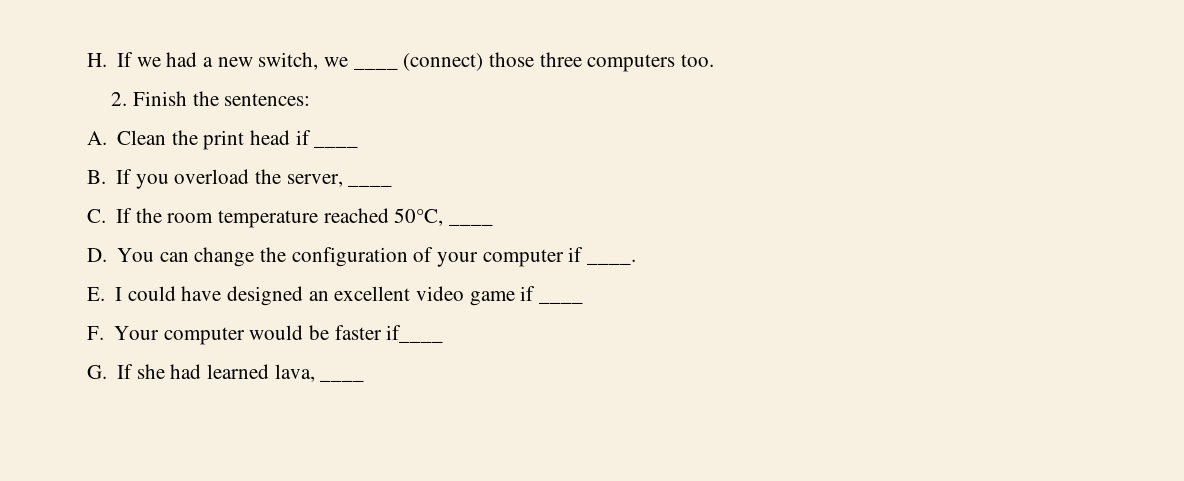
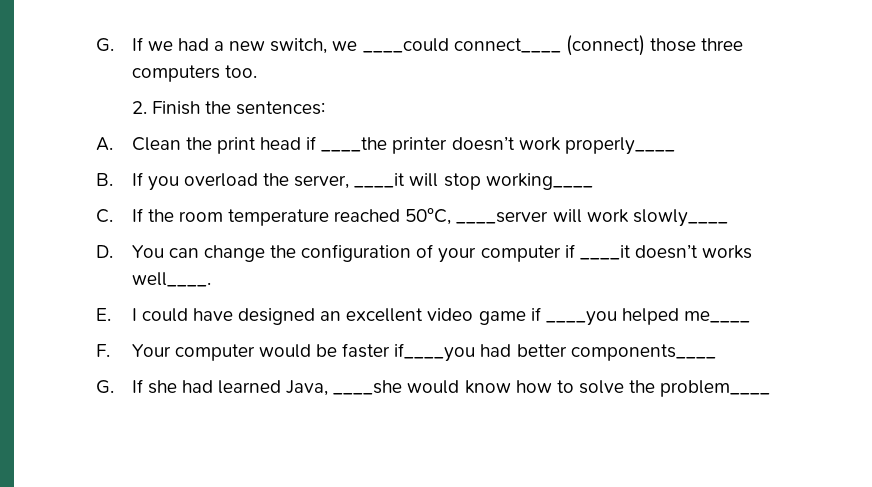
[86,53,107,67] H. -> [95,38,114,52] G.
[353,67,398,70] ____ -> [362,38,561,53] ____could connect____
[314,145,359,148] ____ -> [321,136,675,155] ____the printer doesn’t work properly____
[348,184,393,187] ____ -> [354,173,593,190] ____it will stop working____
[449,223,494,226] ____ -> [456,209,728,227] ____server will work slowly____
[587,259,637,265] ____. -> [579,244,753,260] [131,272,211,287] ____it doesn’t works well____.
[539,301,584,304] ____ -> [545,308,751,326] ____you helped me____
[386,325,444,343] if____ -> [394,343,716,362] if____you had better components____
[274,364,365,382] lava, ____ -> [286,380,771,397] Java, ____she would know how to solve the problem____

